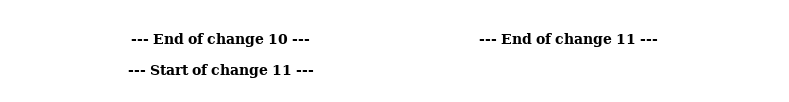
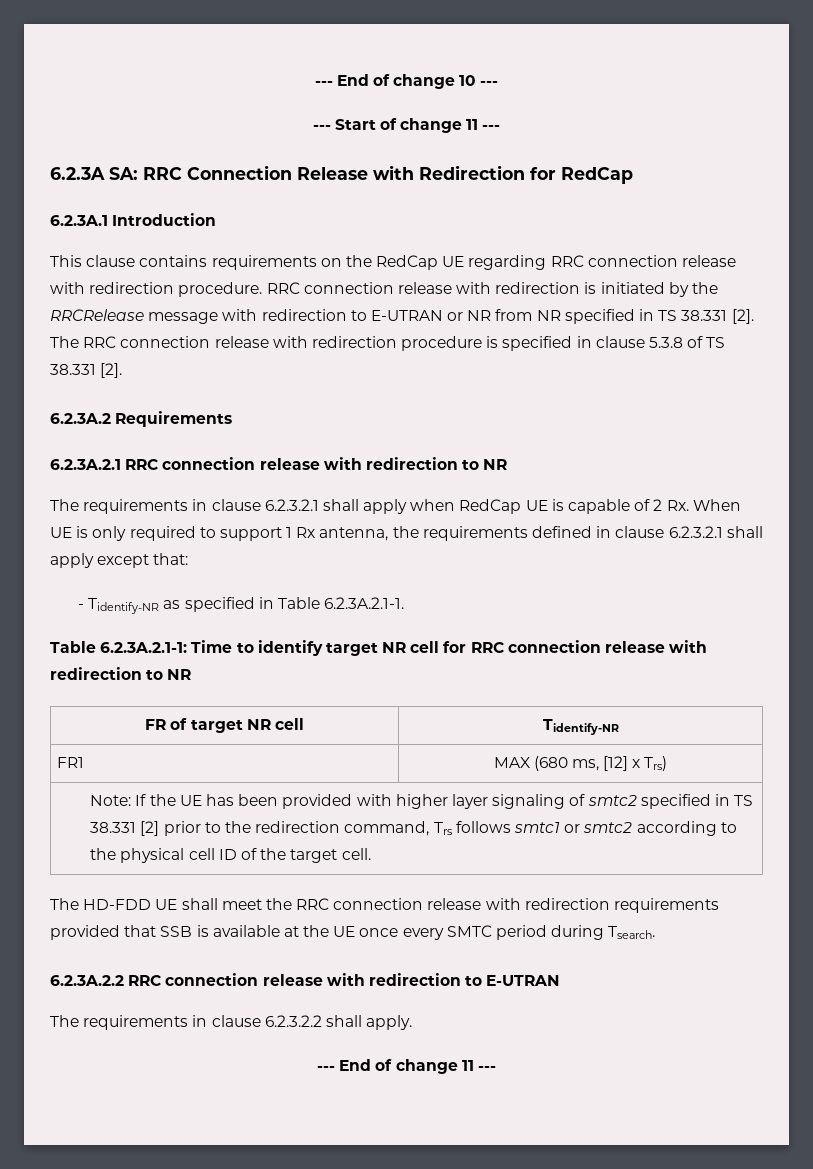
(314, 72) none -> [50,165,633,184] [50,213,217,226] [50,255,737,270] [50,282,719,297] [50,309,754,324] [50,336,726,351] [50,363,123,378] [50,411,233,427] [50,457,508,470] [50,499,741,514] [50,526,763,541] [50,553,189,568] [78,597,405,614] [50,640,708,656] [50,667,192,680] [145,718,304,733] [542,719,619,735] [56,757,84,768] [493,756,668,771] [90,794,754,809] [90,821,737,836] [90,848,371,863] [50,898,720,913] [50,925,656,940] [50,973,561,986] [50,1015,413,1030] // 6.2.3A SA: RRC Connection Release with Redirection for RedCap // 6.2.3A.1 Introduction // This clause contains requirements on the RedCap UE regarding RRC connection release with redirection procedure. RRC connection release with redirection is initiated by the RRCRelease message with redirection to E-UTRAN or NR from NR specified in TS 38.331 [2]. The RRC connection release with redirection procedure is specified in clause 5.3.8 of TS 38.331 [2]. // 6.2.3A.2 Requirements // 6.2.3A.2.1 RRC connection release with redirection to NR // The requirements in clause 6.2.3.2.1 shall apply when RedCap UE is capable of 2 Rx. When UE is only required to support 1 Rx antenna, the requirements defined in clause 6.2.3.2.1 shall apply except that: // - Tidentify-NR as specified in Table 6.2.3A.2.1-1. // Table 6.2.3A.2.1-1: Time to identify target NR cell for RRC connection release with redirection to NR // FR of target NR cell | Tidentify-NR // FR1 | MAX (680 ms, [12] x Trs) // Note: If the UE has been provided with higher layer signaling of smtc2 specified in TS 38.331 [2] prior to the redirection command, Trs follows smtc1 or smtc2 according to the physical cell ID of the target cell. // The HD-FDD UE shall meet the RRC connection release with redirection requirements provided that SSB is available at the UE once every SMTC period during Tsearch. // 6.2.3A.2.2 RRC connection release with redirection to E-UTRAN // The requirements in clause 6.2.3.2.2 shall apply.

